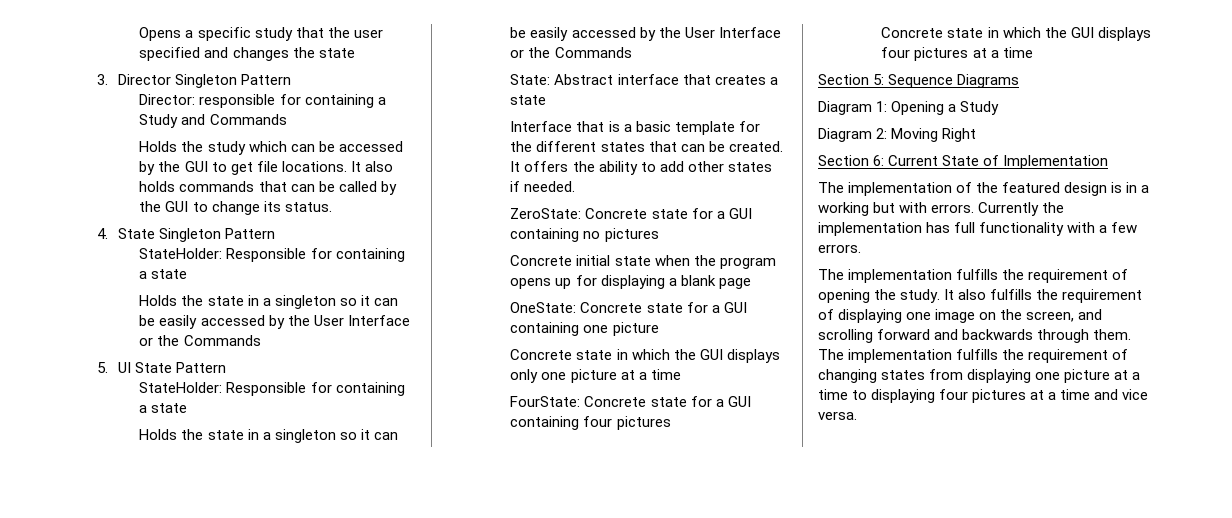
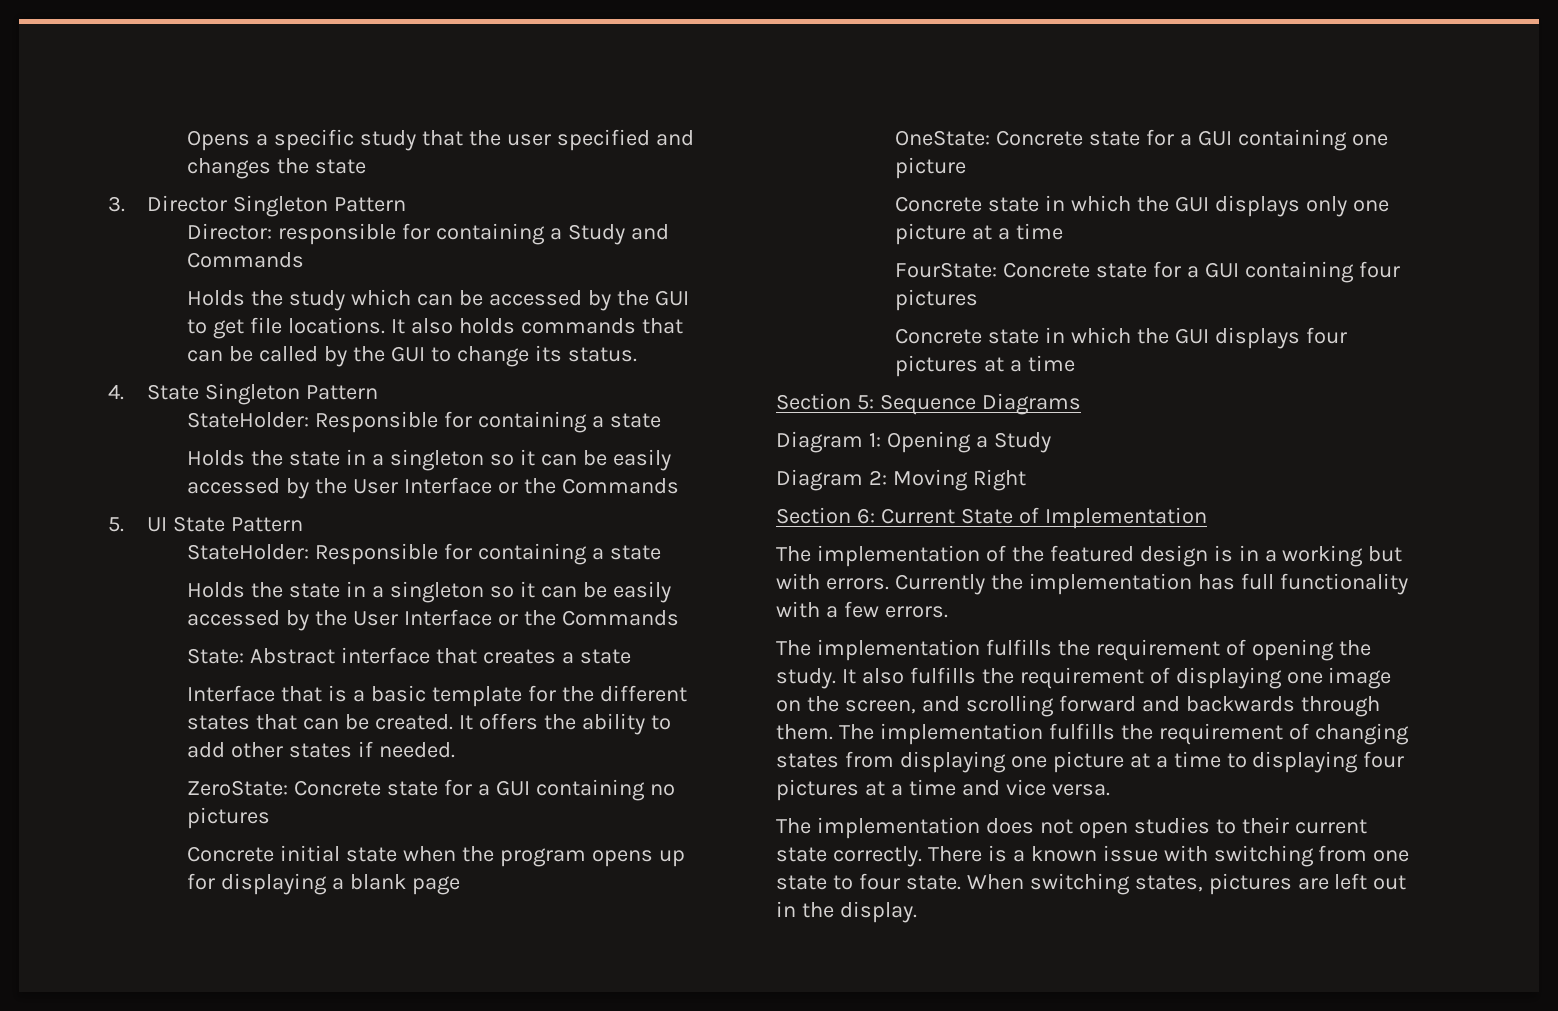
(857, 415) none -> [776,817,1367,839] [776,845,1410,867] [776,873,1407,895] [776,901,917,923] // The implementation does not open studies to their current state correctly. There is a known issue with switching from one state to four state. When switching states, pictures are left out in the display.

